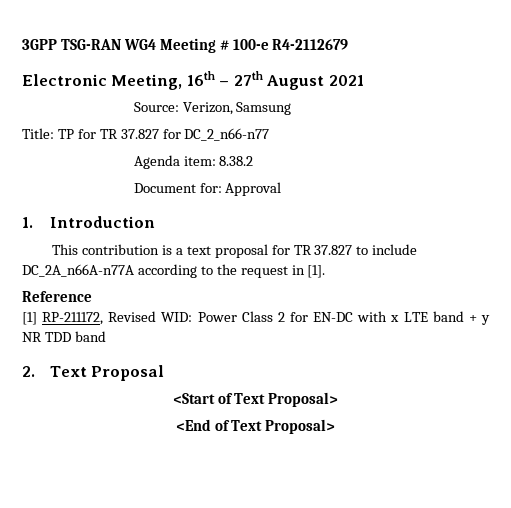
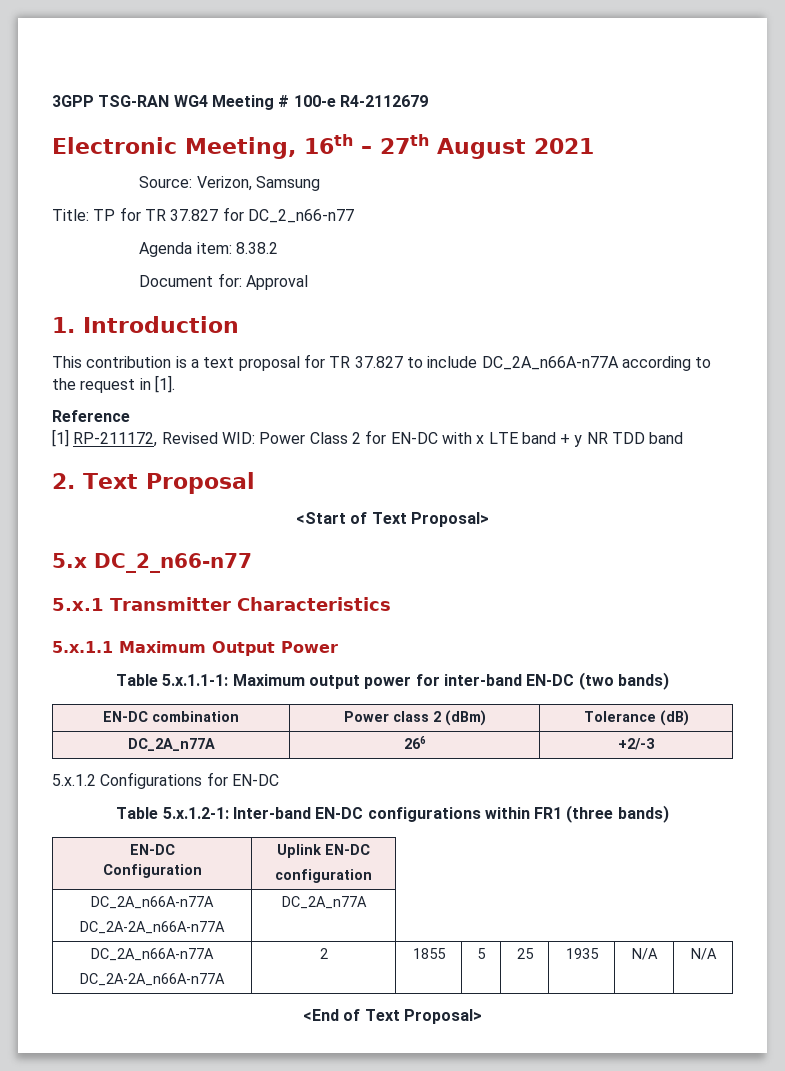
(339, 399) none -> [52,553,252,573] [52,597,391,611] [52,641,338,656] [116,672,669,690] [103,711,239,722] [343,710,486,726] [583,710,689,726] [127,738,215,751] [403,736,426,749] [618,738,655,750] [52,772,279,789] [116,805,669,823] [129,844,175,855] [102,864,202,878] [277,844,370,858] [275,869,372,883] [91,896,214,909] [80,921,225,934] [281,896,367,909] [91,948,214,961] [80,973,225,986] [319,948,328,959] [412,948,446,959] [477,948,486,959] [516,948,534,959] [565,948,599,959] [631,948,658,960] [690,948,717,960] // 5.x DC_2_n66-n77 // 5.x.1 Transmitter Characteristics // 5.x.1.1 Maximum Output Power // Table 5.x.1.1-1: Maximum output power for inter-band EN-DC (two bands) // EN-DC combination | Power class 2 (dBm) | Tolerance (dB) // DC_2A_n77A | 266 | +2/-3 // 5.x.1.2 Configurations for EN-DC // Table 5.x.1.2-1: Inter-band EN-DC configurations within FR1 (three bands) // EN-DC // Configuration | Uplink EN-DC // configuration // DC_2A_n66A-n77A // DC_2A-2A_n66A-n77A | DC_2A_n77A // DC_2A_n66A-n77A // DC_2A-2A_n66A-n77A | 2 | 1855 | 5 | 25 | 1935 | N/A | N/A

